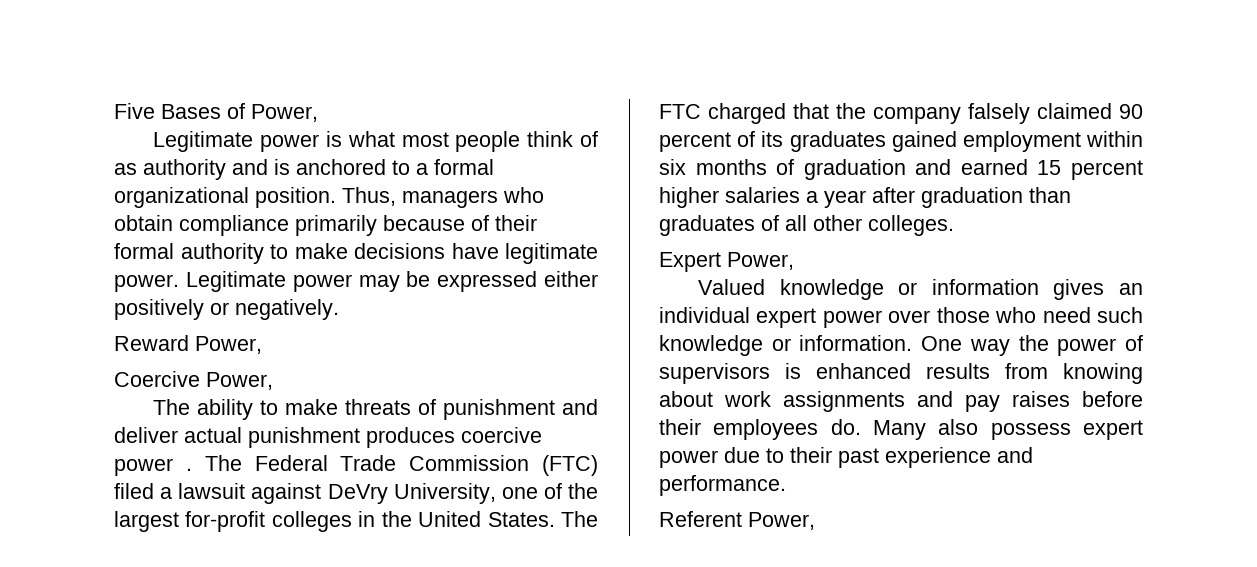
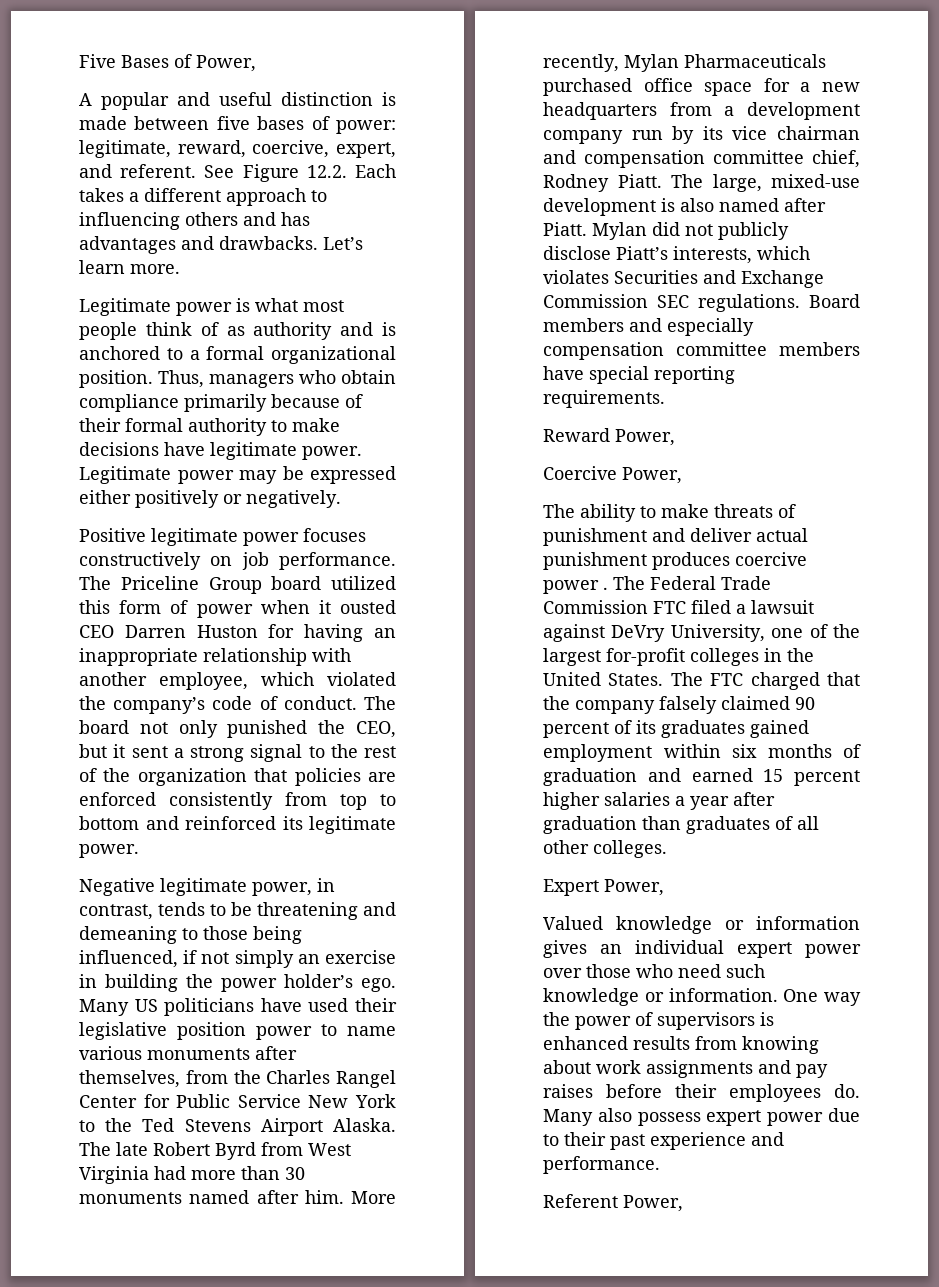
(318, 113) none -> [79,92,396,110] [79,116,396,134] [79,140,396,158] [79,164,396,182] [79,188,327,206] [79,212,310,230] [79,236,363,254] [79,260,180,274] // A popular and useful distinction is made between five bases of power: legitimate, reward, coercive, expert, and referent. See Figure 12.2. Each takes a different approach to influencing others and has advantages and drawbacks. Let’s learn more.
(339, 309) none -> [79,528,366,546] [79,552,396,570] [79,576,396,594] [79,600,396,618] [79,624,397,642] [79,648,351,666] [79,672,396,690] [79,696,396,714] [79,720,397,738] [79,744,396,762] [79,768,396,786] [79,792,396,810] [79,816,396,834] [79,844,139,858] [79,878,335,896] [79,902,396,920] [79,926,302,944] [79,950,396,968] [79,974,396,992] [79,998,397,1016] [79,1022,396,1040] [79,1046,297,1060] [79,1070,396,1088] [79,1094,396,1108] [79,1118,396,1136] [79,1142,351,1160] [79,1166,305,1184] [79,1190,396,1204] [543,54,826,72] [543,78,860,96] [543,102,860,120] [543,126,860,144] [543,150,860,168] [543,174,860,192] [543,198,826,216] [543,222,789,240] [543,246,810,264] [543,270,824,288] [543,294,860,312] [543,318,754,336] [543,342,860,360] [543,366,735,384] [543,390,665,408] // Positive legitimate power focuses constructively on job performance. The Priceline Group board utilized this form of power when it ousted CEO Darren Huston for having an inappropriate relationship with another employee, which violated the company’s code of conduct. The board not only punished the CEO, but it sent a strong signal to the rest of the organization that policies are enforced consistently from top to bottom and reinforced its legitimate power. // Negative legitimate power, in contrast, tends to be threatening and demeaning to those being influenced, if not simply an exercise in building the power holder’s ego. Many US politicians have used their legislative position power to name various monuments after themselves, from the Charles Rangel Center for Public Service New York to the Ted Stevens Airport Alaska. The late Robert Byrd from West Virginia had more than 30 monuments named after him. More recently, Mylan Pharmaceuticals purchased office space for a new headquarters from a development company run by its vice chairman and compensation committee chief, Rodney Piatt. The large, mixed-use development is also named after Piatt. Mylan did not publicly disclose Piatt’s interests, which violates Securities and Exchange Commission SEC regulations. Board members and especially compensation committee members have special reporting requirements.
[542,455,598,476] (FTC) -> [653,601,686,614] FTC

